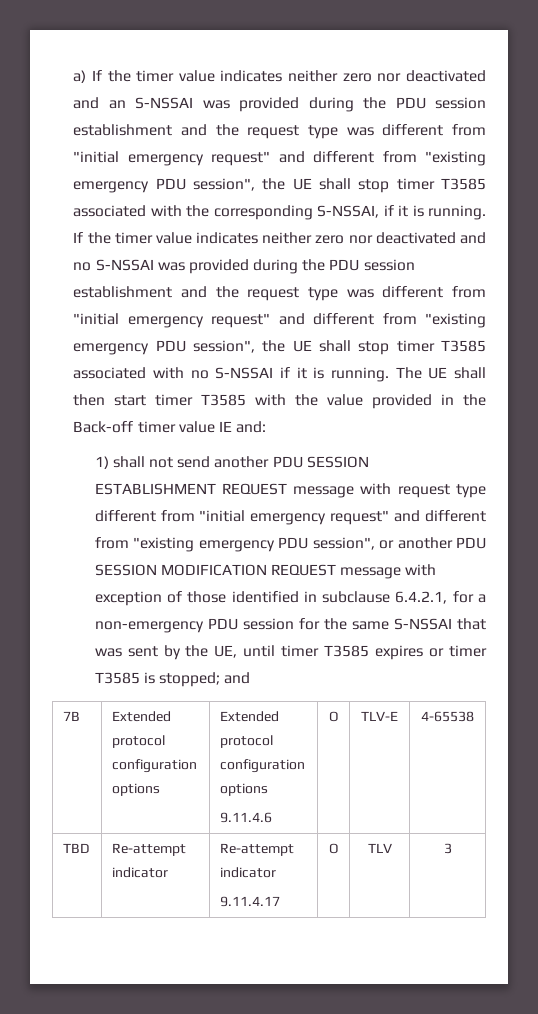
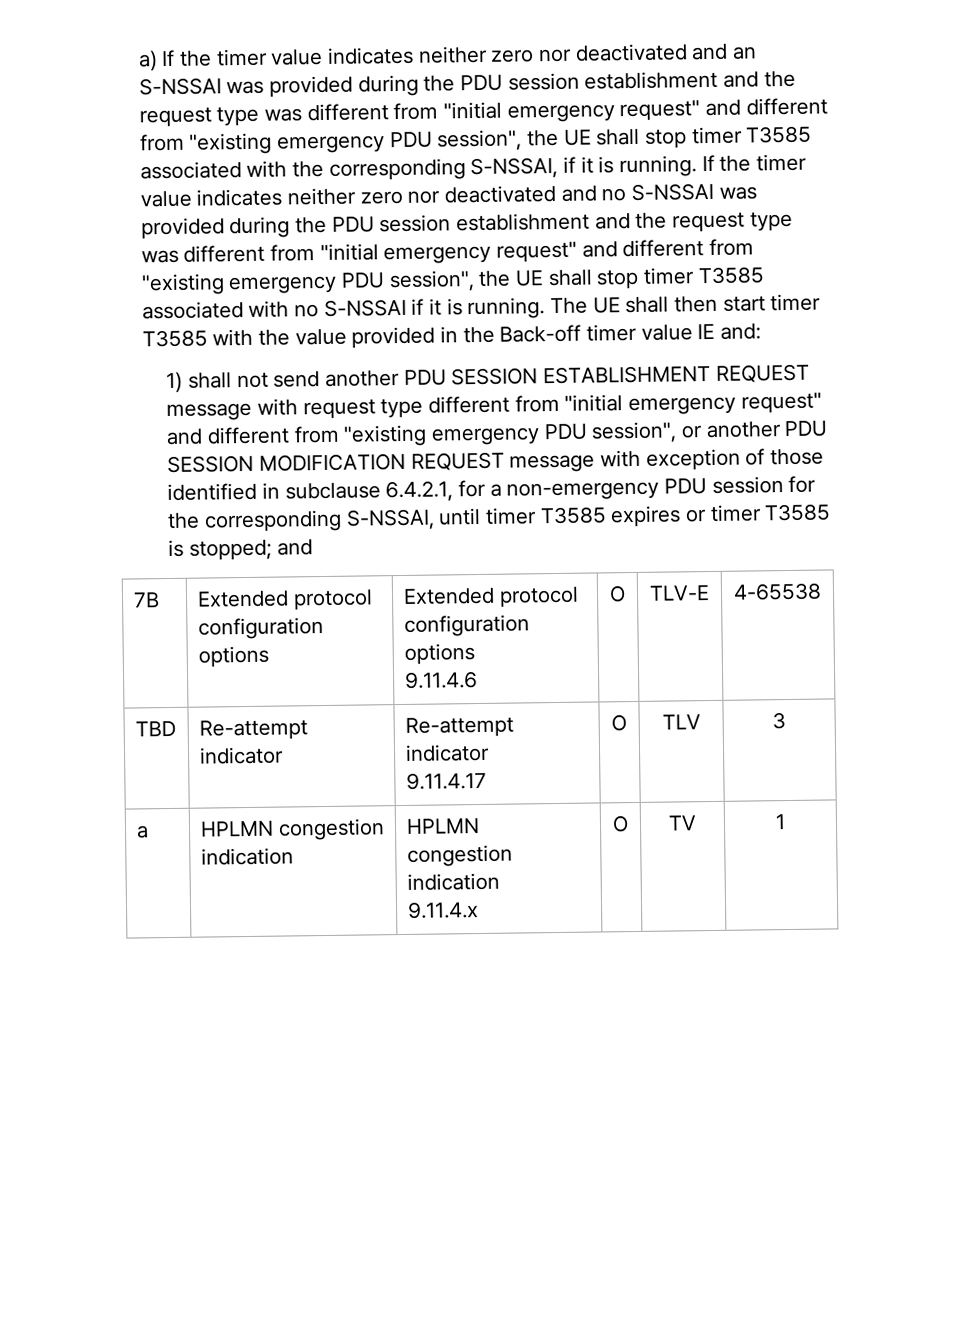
[351,618,486,630] [94,645,238,660] same S-NSSAI that was sent by the UE, -> [204,508,435,533] corresponding S-NSSAI,
(452, 848) none -> [135,825,149,839] [199,818,385,841] [200,847,294,866] [405,818,480,834] [406,844,513,867] [406,872,500,891] [406,901,479,919] [612,815,629,833] [668,815,697,831] [775,814,786,830] // a | HPLMN congestion indication | HPLMN congestion indication // 9.11.4.x | O | TV | 1

